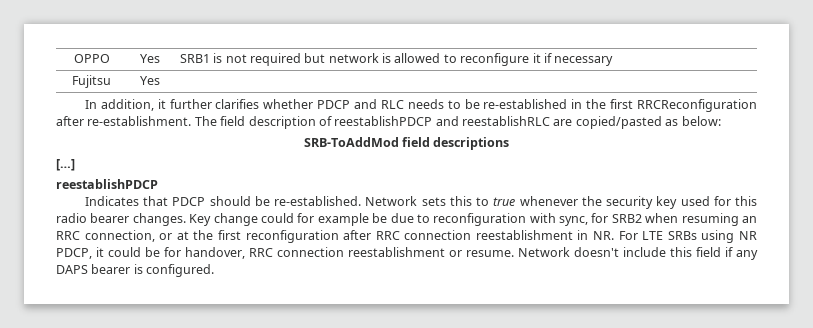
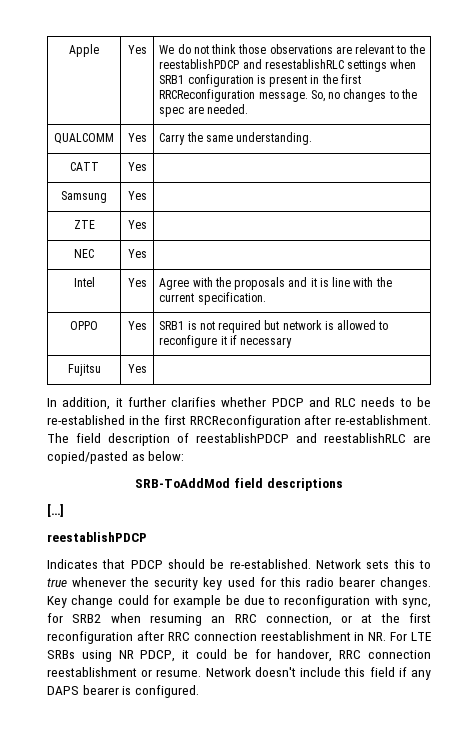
(73, 58) none -> [69,44,99,57] [127,45,147,54] [159,44,425,54] [159,59,417,72] [159,74,361,87] [159,89,417,102] [159,104,248,117] [54,133,114,144] [127,133,147,142] [159,132,313,145] [69,162,99,171] [127,162,147,171] [61,191,107,203] [127,191,147,200] [73,220,95,229] [127,220,147,229] [74,249,94,258] [127,249,147,258] [73,277,95,287] [127,278,147,287] [159,277,392,290] [159,292,266,305] Apple | Yes | We do not think those observations are relevant to the reestablishPDCP and resestablishRLC settings when SRB1 configuration is present in the first RRCReconfiguration message. So, no changes to the spec are needed. // QUALCOMM | Yes | Carry the same understanding. // CATT | Yes | // Samsung | Yes | // ZTE | Yes | // NEC | Yes | // Intel | Yes | Agree with the proposals and it is line with the current specification. //

